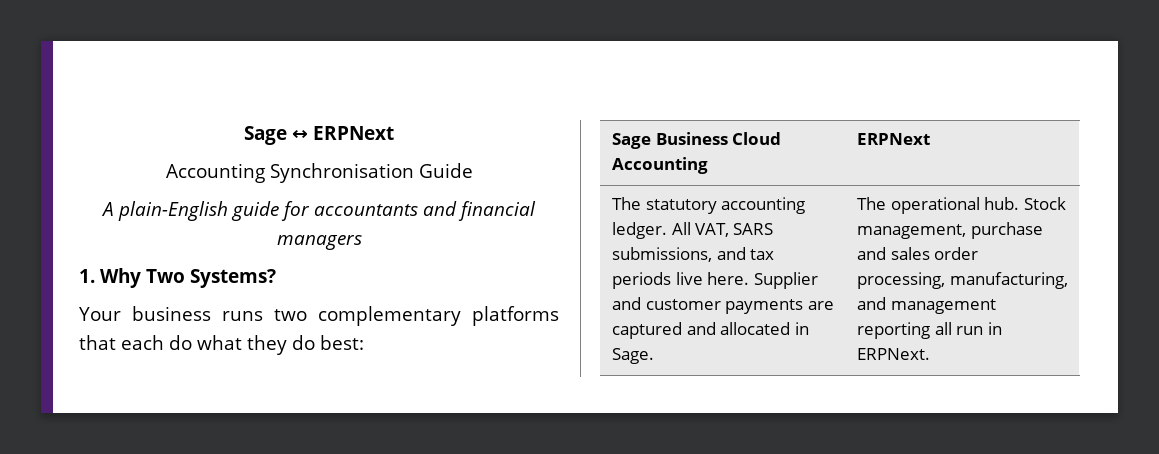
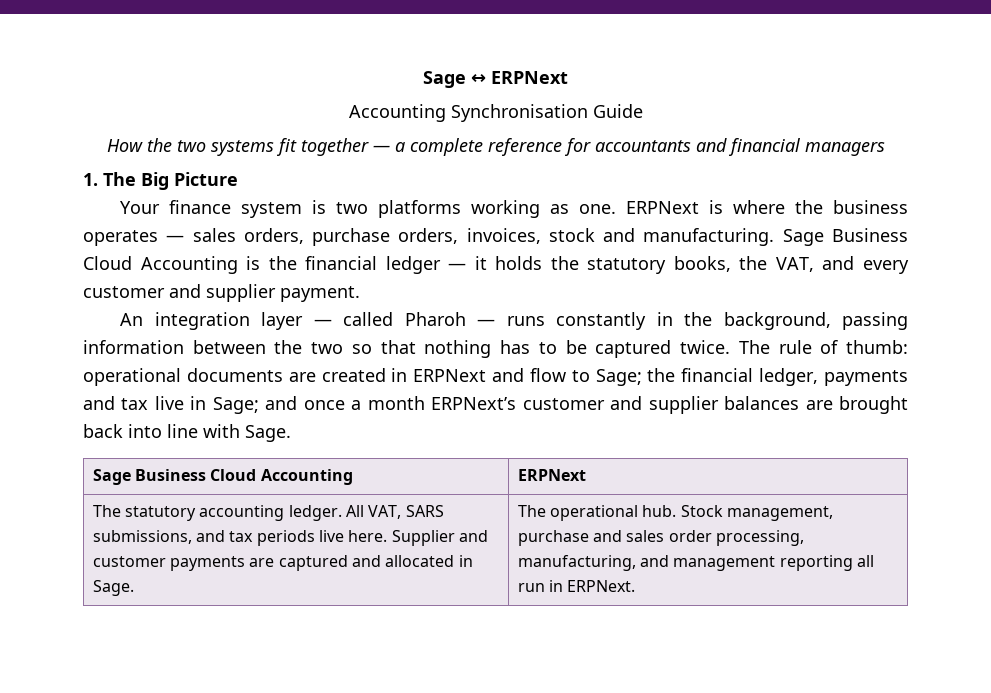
[101,201,279,221] A plain-English guide -> [106,138,562,156] How the two systems fit together — a complete reference
[100,268,276,288] [79,306,559,326] [79,335,364,355] Why Two Systems? // Your business runs two complementary platforms that each do what they do best: -> [103,172,238,190] [120,200,909,218] [83,228,908,246] [83,256,909,274] [83,284,360,302] [120,312,909,330] [83,340,909,358] [83,368,908,386] [83,396,908,414] [83,424,291,442] The Big Picture // Your finance system is two platforms working as one. ERPNext is where the business operates — sales orders, purchase orders, invoices, stock and manufacturing. Sage Business Cloud Accounting is the financial ledger — it holds the statutory books, the VAT, and every customer and supplier payment. // An integration layer — called Pharoh — runs constantly in the background, passing information between the two so that nothing has to be captured twice. The rule of thumb: operational documents are created in ERPNext and flow to Sage; the financial ledger, payments and tax live in Sage; and once a month ERPNext’s customer and supplier balances are brought back into line with Sage.

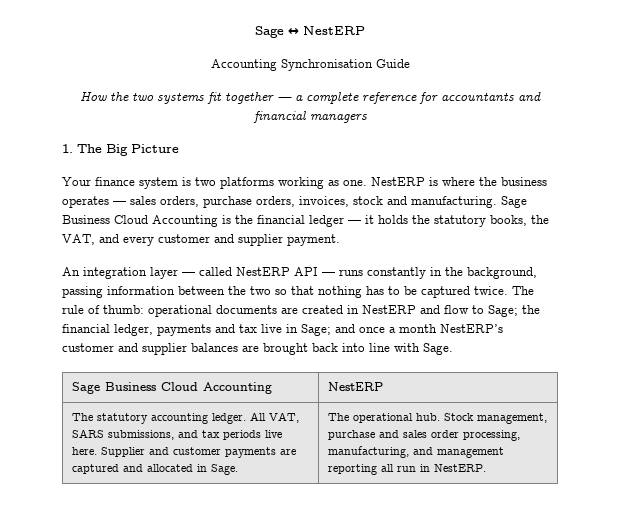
[491,71,568,84] ERPNext -> [303,26,365,35] NestERP
[626,201,700,214] ERPNext -> [371,177,425,186] NestERP
[404,312,466,326] Pharoh -> [236,267,318,276] NestERP API
[413,369,487,382] ERPNext -> [362,305,416,314] NestERP
[431,397,517,410] ERPNext’s -> [440,324,503,333] NestERP’s
[517,469,586,481] ERPNext -> [328,382,384,391] NestERP
[567,580,636,592] ERPNext. -> [434,464,487,472] NestERP.

